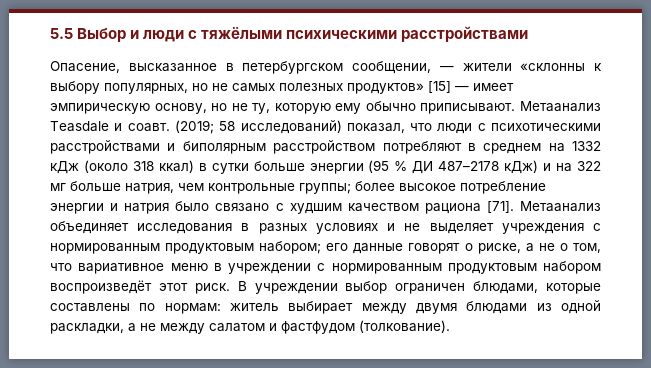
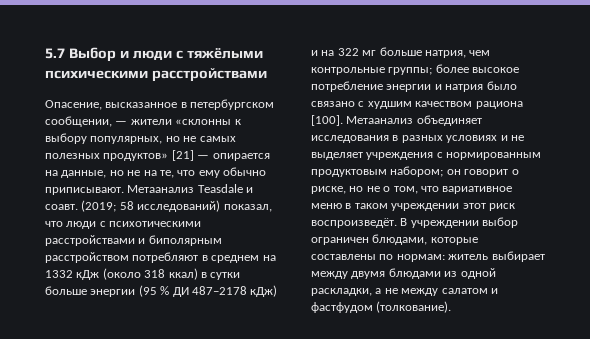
[50,28,73,39] 5.5 -> [45,48,65,59] 5.7
[428,81,514,93] [50,103,331,114] [15] — имеет эмпирическую основу, но не ту, которую -> [171,150,270,161] [45,170,196,178] [21] — опирается на данные, но не на те, что
[486,201,514,213] [71]. -> [311,115,343,126] [100].
[326,243,461,254] его данные говорят -> [446,169,509,177] он говорит
[525,243,534,252] а -> [349,186,364,192] но
[228,261,601,274] [50,280,230,294] учреждении с нормированным продуктовым набором воспроизведёт этот риск. -> [354,203,515,211] [311,218,397,228] таком учреждении этот риск воспроизведёт.

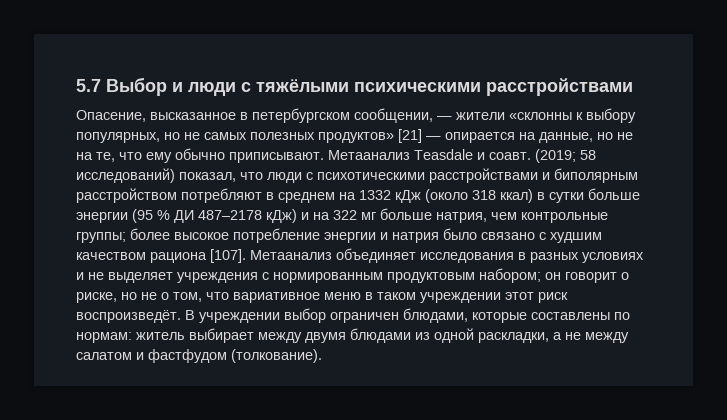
[311,115,343,126] [100]. -> [210,249,246,263] [107].

